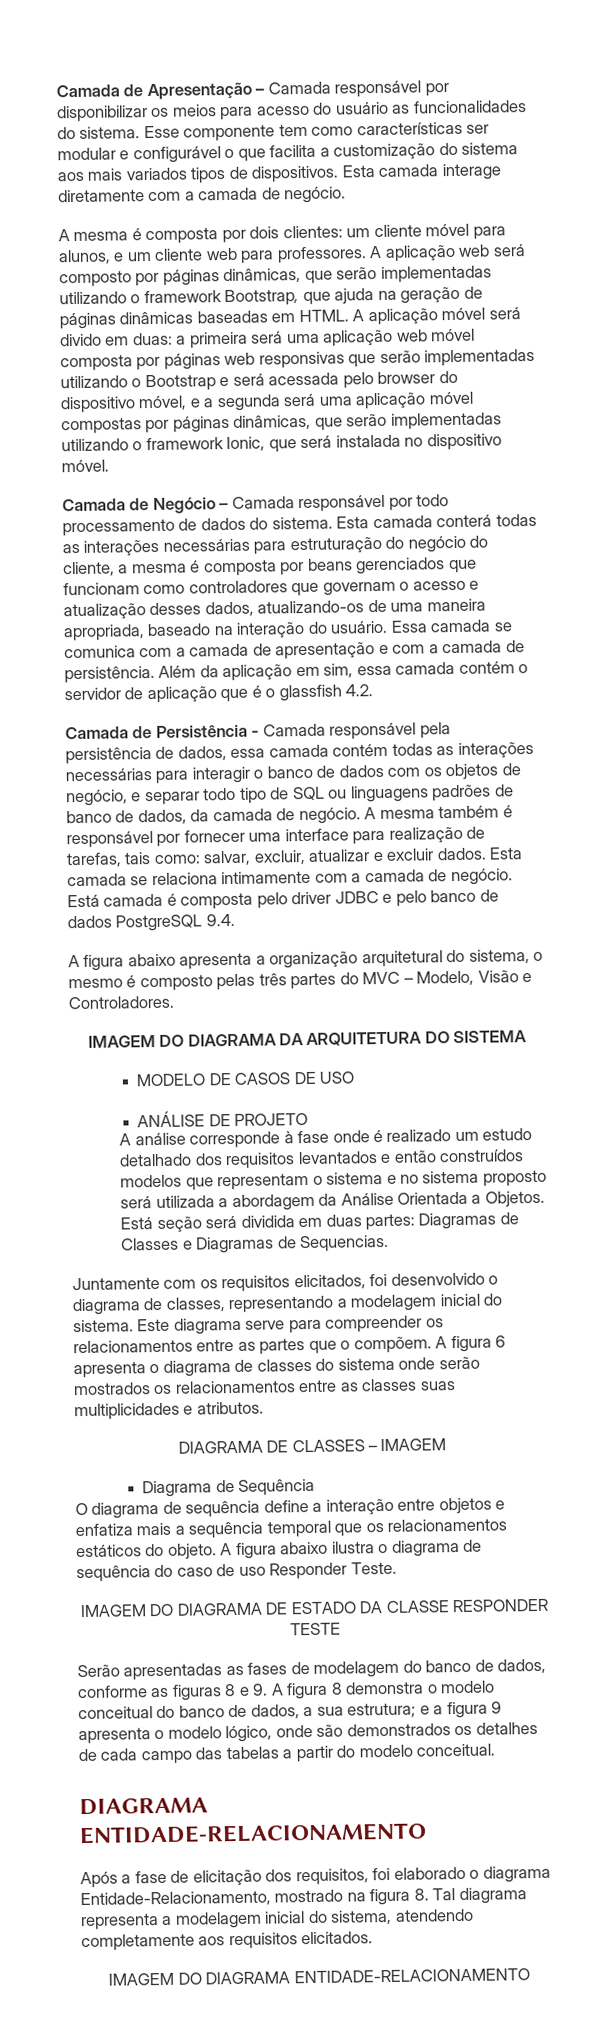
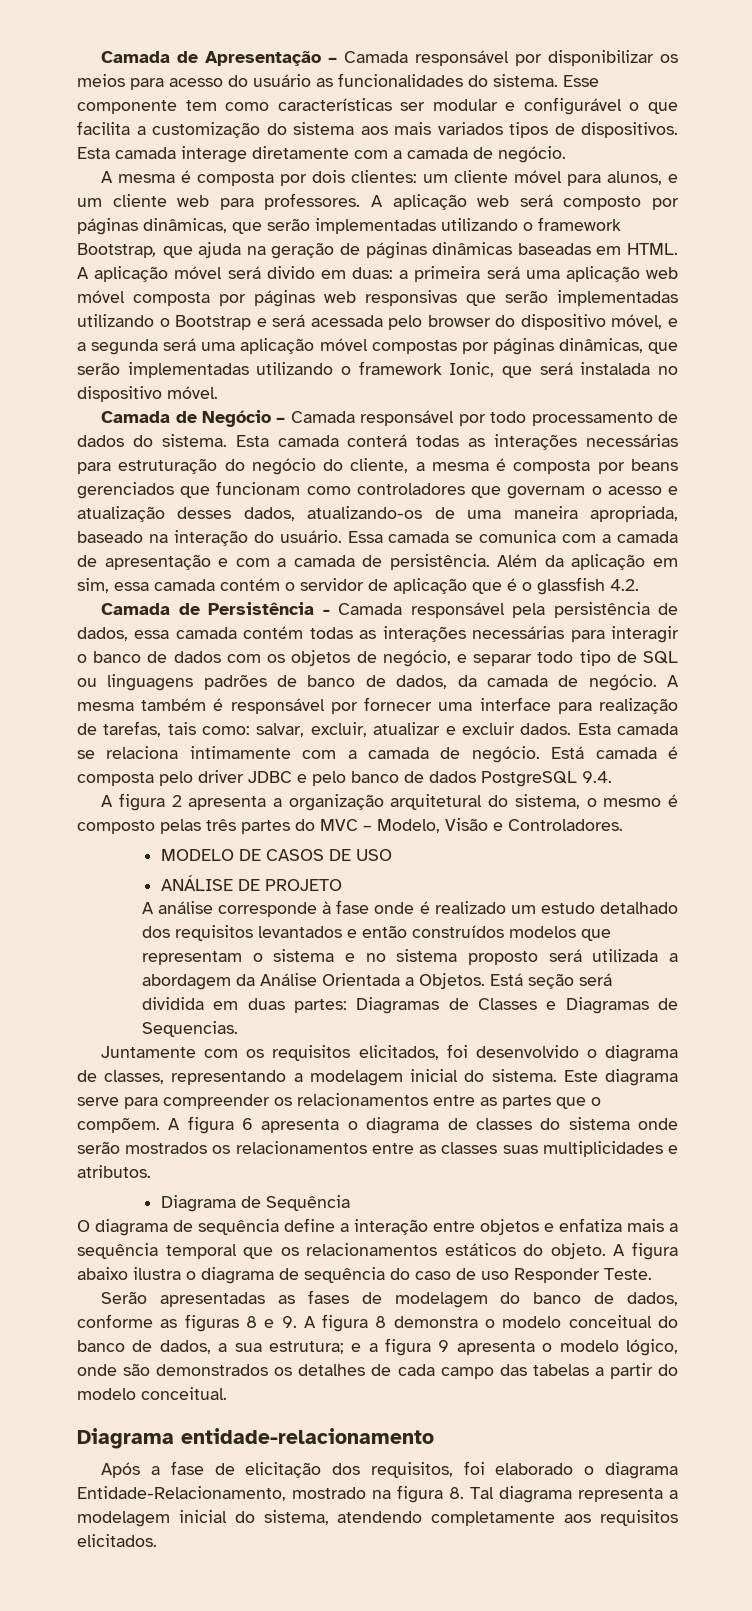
[127,953,176,967] abaixo -> [171,795,182,807] 2
[87,1030,528,1048] // IMAGEM DO DIAGRAMA DA ARQUITETURA DO SISTEMA -> (623, 825) none
[177,1438,447,1454] // DIAGRAMA DE CLASSES – IMAGEM -> (151, 1171) none
[79,1598,549,1618] [289,1622,341,1636] // IMAGEM DO DIAGRAMA DE ESTADO DA CLASSE RESPONDER TESTE -> (652, 1274) none
[79,1797,208,1816] [79,1822,427,1845] DIAGRAMA ENTIDADE-RELACIONAMENTO -> [77,1428,434,1449] Diagrama entidade-relacionamento
[108,1968,530,1986] // IMAGEM DO DIAGRAMA ENTIDADE-RELACIONAMENTO -> (157, 1540) none

